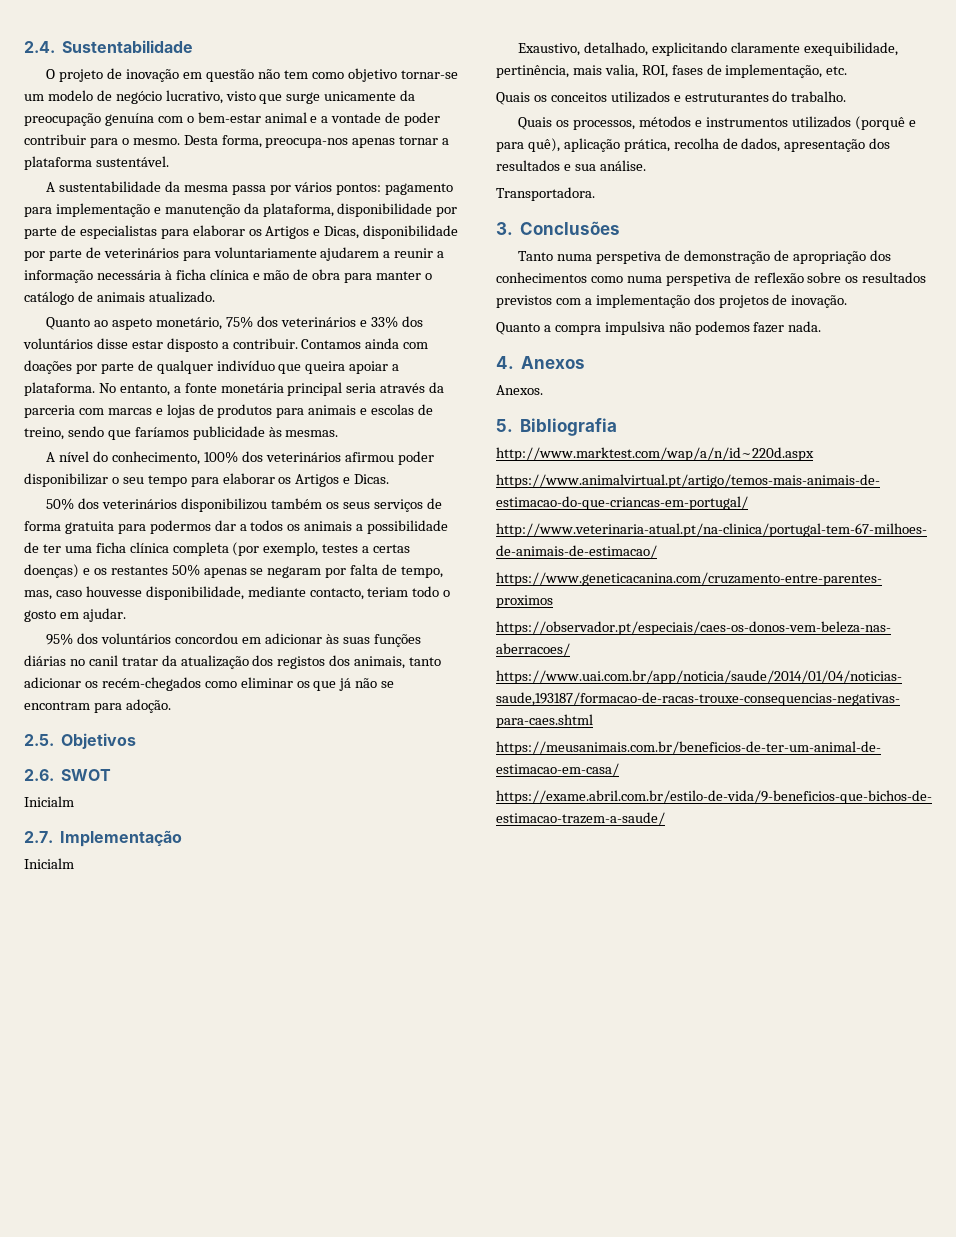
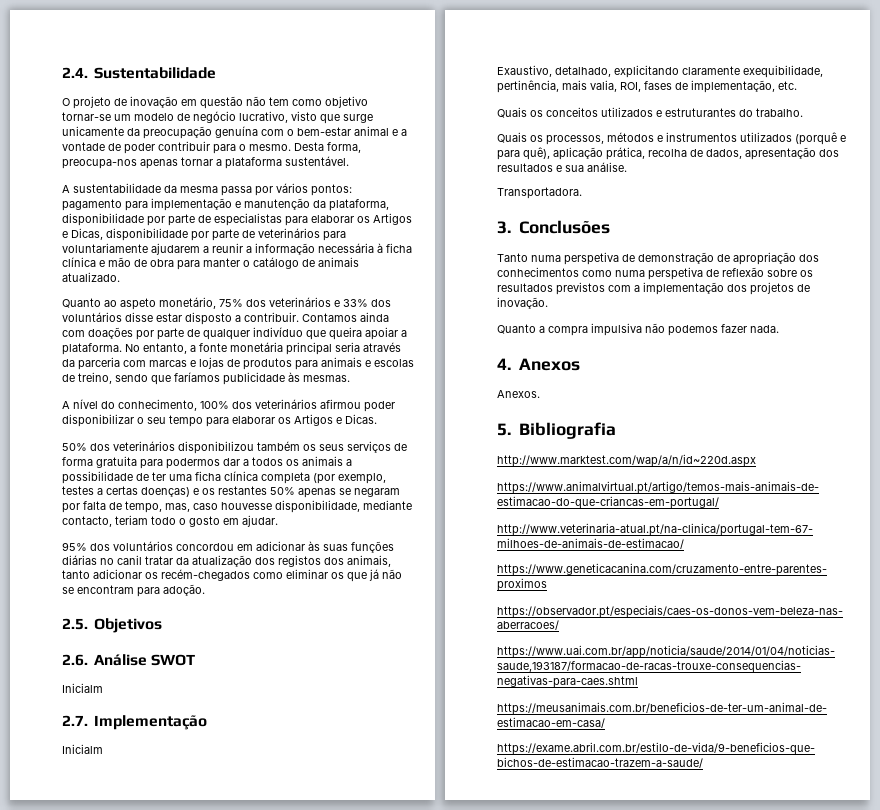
(54, 775) none -> [93,654,147,666] Análise

